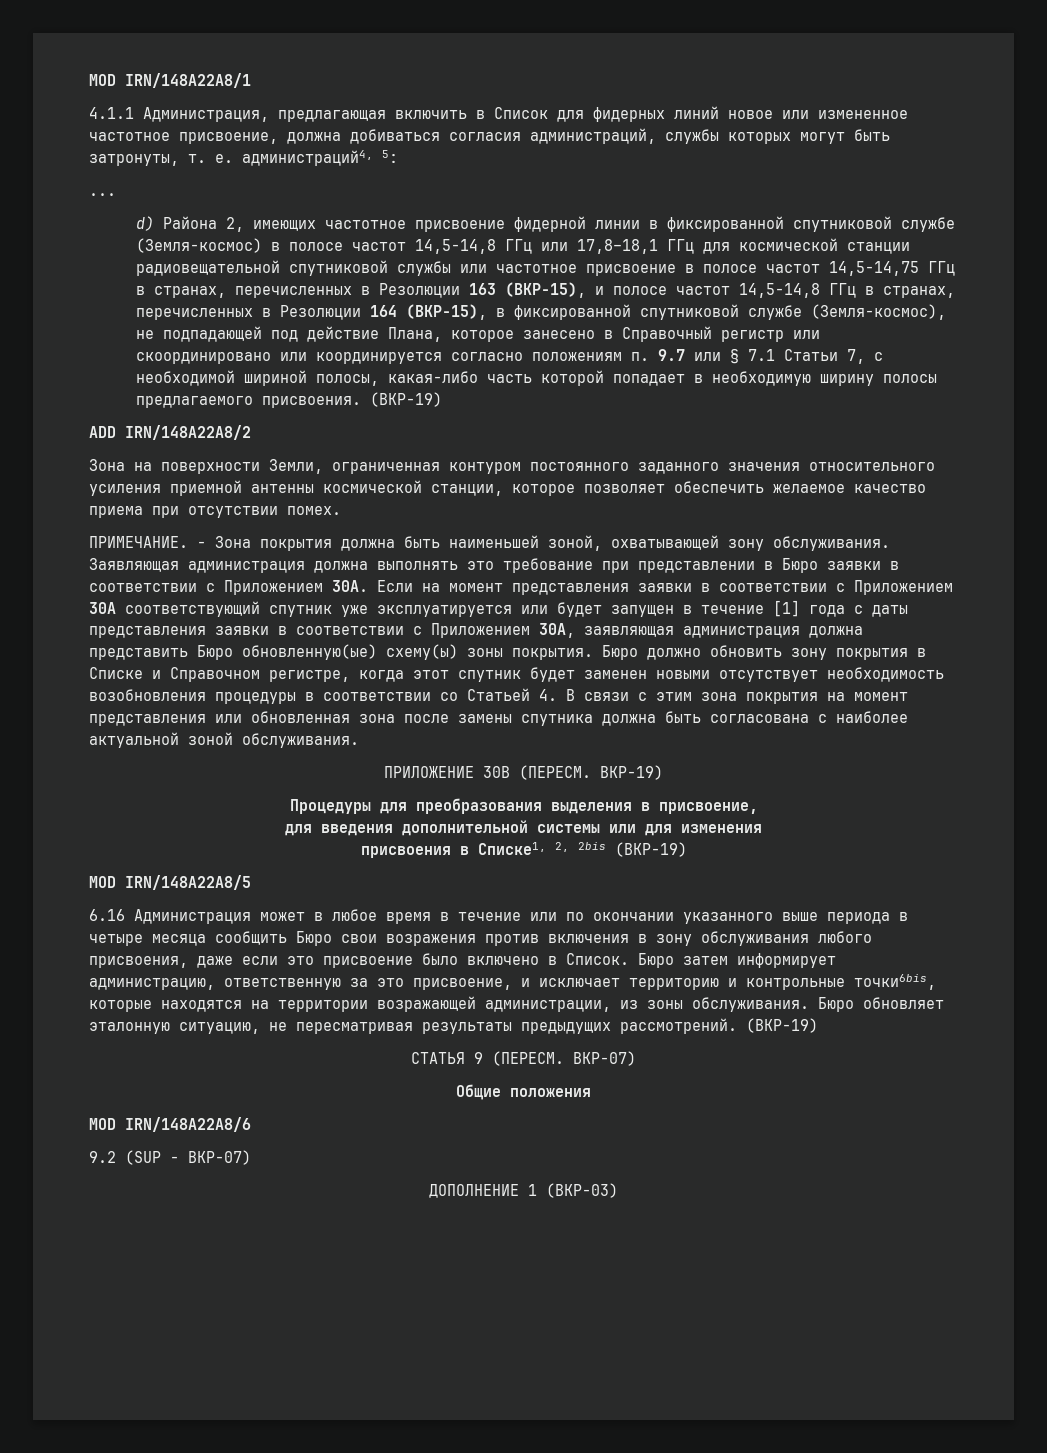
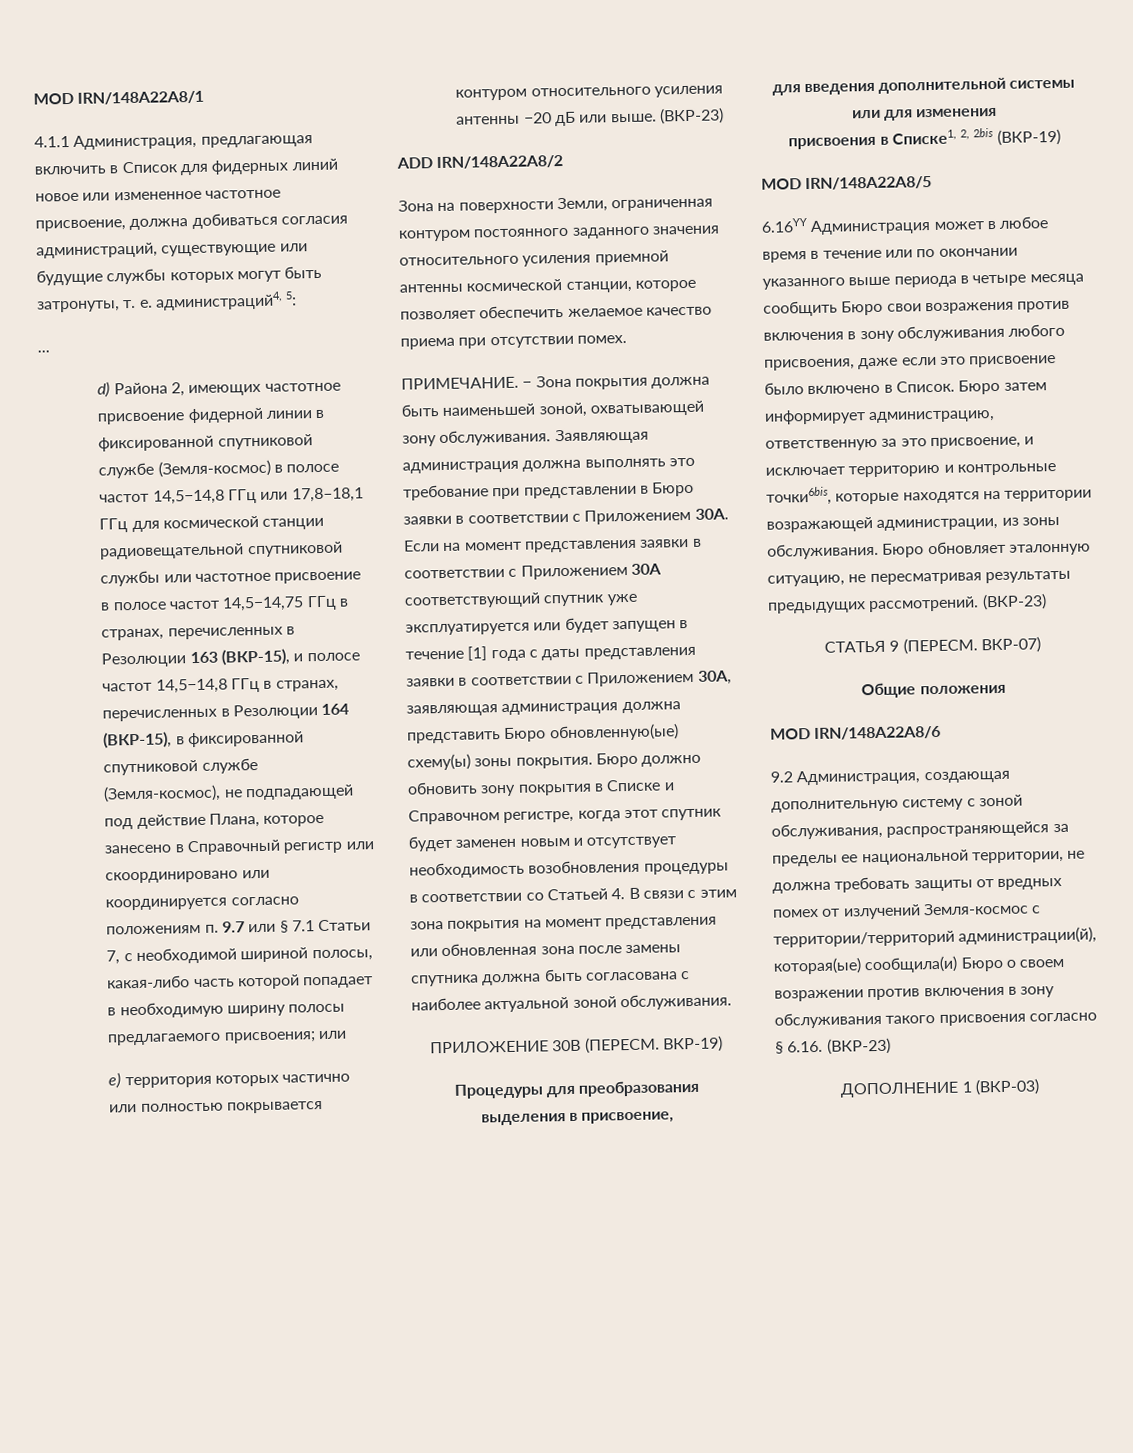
(656, 136) none -> [161,243,308,257] [36,269,103,286] существующие или будущие
[262,392,443,408] присвоения. (ВКР-19) -> [223,1030,347,1044] [108,1072,351,1089] [109,1101,323,1114] [455,85,723,101] [456,107,724,127] присвоения; или // e) территория которых частично или полностью покрывается контуром относительного усиления антенны −20 дБ или выше. (ВКР-23)
[656,670,710,679] новыми -> [519,837,583,847] новым и
[89,909,125,921] 6.16 -> [761,218,808,233] 6.16YY
[746,1018,818,1033] (ВКР-19) -> [981,593,1047,611] (ВКР-23)
[125,1150,251,1165] (SUP - ВКР-07) -> [796,769,1010,786] [771,794,1023,813] [771,821,1069,840] [772,849,1086,867] [772,876,1063,894] [773,902,1042,920] [773,926,1098,948] [773,955,1065,975] [774,986,1056,1002] [774,1011,1097,1029] [775,1037,891,1055] Администрация, создающая дополнительную систему с зоной обслуживания, распространяющейся за пределы ее национальной территории, не должна требовать защиты от вредных помех от излучений Земля-космос с территории/территорий администрации(й), которая(ые) сообщила(и) Бюро о своем возражении против включения в зону обслуживания такого присвоения согласно § 6.16. (ВКР-23)

